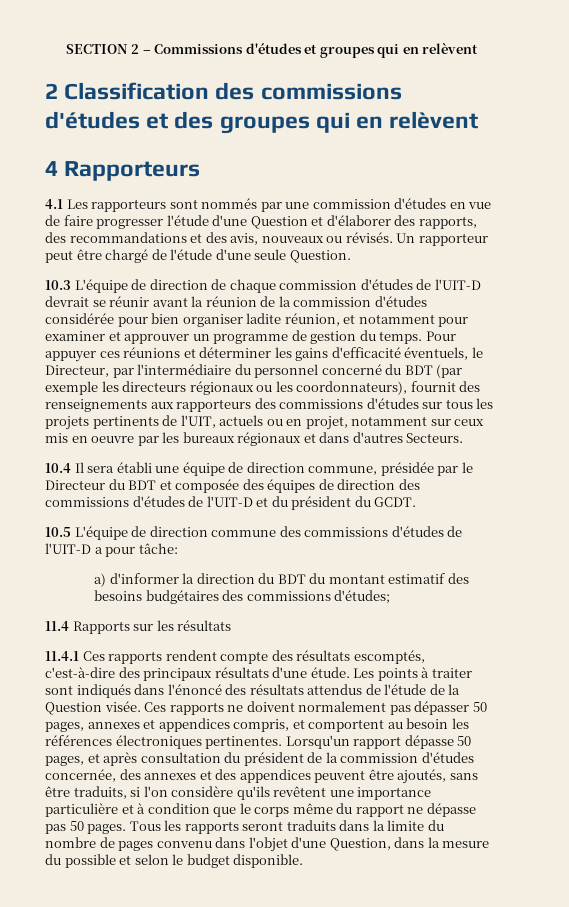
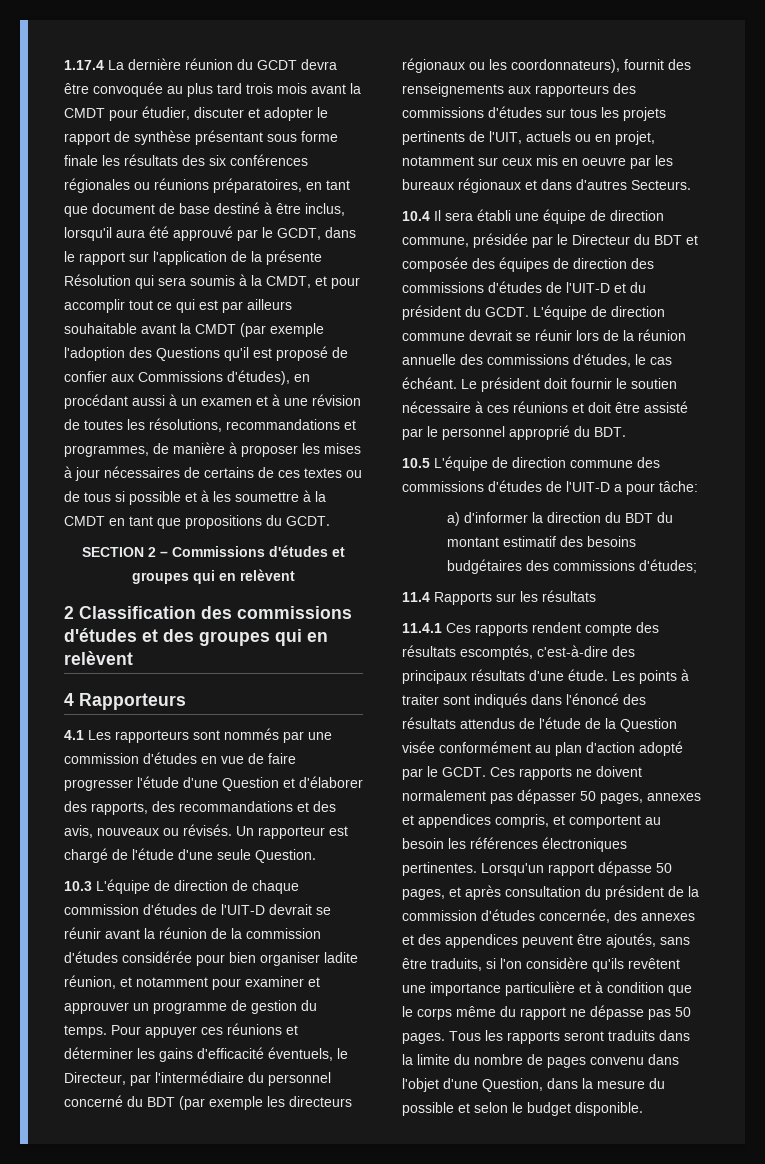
(65, 49) none -> [64,58,337,70] [64,82,361,97] [64,106,328,121] [64,130,338,145] [64,154,308,166] [64,178,350,193] [64,202,345,217] [64,226,356,241] [64,250,322,265] [64,274,360,289] [64,299,292,313] [64,323,324,337] [64,346,348,361] [64,370,310,385] [64,394,361,409] [64,418,356,432] [64,442,361,457] [64,466,362,481] [64,490,326,505] [64,515,330,529] 1.17.4 La dernière réunion du GCDT devra être convoquée au plus tard trois mois avant la CMDT pour étudier, discuter et adopter le rapport de synthèse présentant sous forme finale les résultats des six conférences régionales ou réunions préparatoires, en tant que document de base destiné à être inclus, lorsqu'il aura été approuvé par le GCDT, dans le rapport sur l'application de la présente Résolution qui sera soumis à la CMDT, et pour accomplir tout ce qui est par ailleurs souhaitable avant la CMDT (par exemple l'adoption des Questions qu'il est proposé de confier aux Commissions d'études), en procédant aussi à un examen et à une révision de toutes les résolutions, recommandations et programmes, de manière à proposer les mises à jour nécessaires de certains de ces textes ou de tous si possible et à les soumettre à la CMDT en tant que propositions du GCDT. //
[45,249,102,263] peut être -> [329,826,348,836] est
(417, 502) none -> [533,305,665,320] [402,329,686,341] [402,353,672,367] [402,377,677,392] [402,401,688,413] [402,425,626,440] L'équipe de direction commune devrait se réunir lors de la réunion annuelle des commissions d'études, le cas échéant. Le président doit fournir le soutien nécessaire à ces réunions et doit être assisté par le personnel approprié du BDT.
[104,701,141,712] visée. -> [402,741,683,756] [402,766,486,780] visée conformément au plan d'action adopté par le GCDT.

